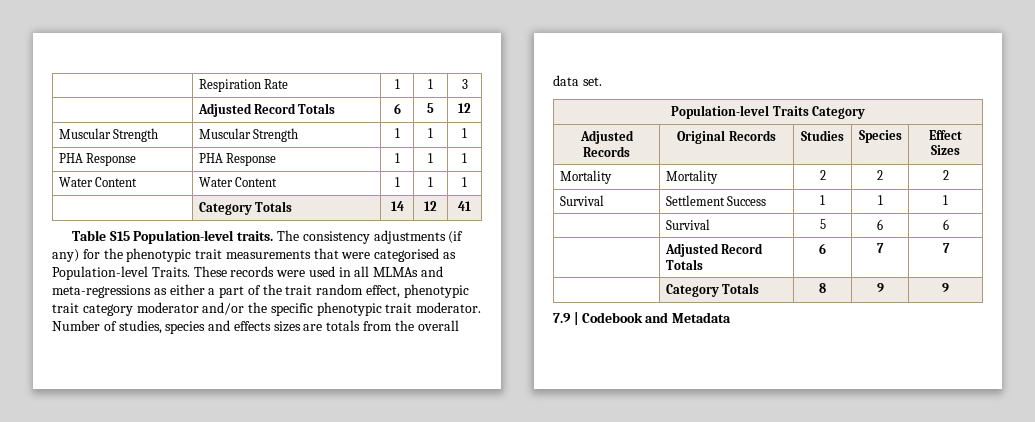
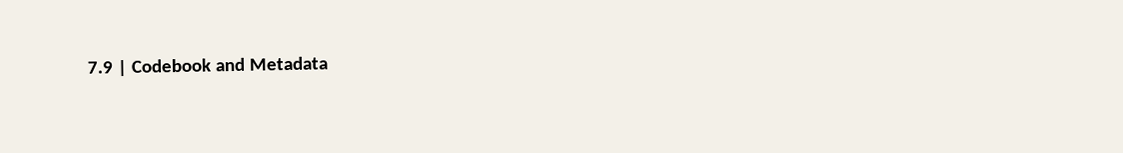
[198,79,289,92] [394,79,400,89] [428,79,433,89] [461,79,468,89] [197,103,336,117] [393,103,401,114] [427,103,434,113] [458,103,471,113] [58,128,159,142] [198,128,299,142] [394,128,400,138] [428,128,433,138] [462,128,467,138] [58,153,137,166] [198,153,277,166] [394,153,400,163] [428,153,433,163] [462,153,467,163] [58,177,138,187] [198,177,278,187] [394,177,400,187] [428,177,433,187] [462,177,467,187] [198,201,293,215] [390,201,404,211] [424,201,437,211] [458,201,471,211] [71,230,464,244] [52,248,457,262] [52,266,444,280] [52,284,469,298] [52,302,482,316] [52,320,459,334] [553,75,602,86] [671,105,865,119] [579,130,634,144] [583,146,630,157] [677,130,776,144] [801,130,844,141] [858,130,902,143] [929,130,962,140] [931,145,960,155] [559,170,612,184] [665,170,718,184] [819,170,826,180] [877,170,883,180] [942,170,949,180] [559,195,604,206] [665,195,767,206] [820,195,825,205] [877,195,883,205] [943,195,948,205] [665,219,710,230] [819,219,826,229] [877,219,883,230] [942,219,949,230] [664,243,764,257] [665,259,703,270] [819,243,826,254] [877,243,884,253] [942,243,950,253] [665,283,760,297] [819,283,826,293] [876,283,884,293] [942,283,949,293] | Respiration Rate | 1 | 1 | 3 // | Adjusted Record Totals | 6 | 5 | 12 // Muscular Strength | Muscular Strength | 1 | 1 | 1 // PHA Response | PHA Response | 1 | 1 | 1 // Water Content | Water Content | 1 | 1 | 1 // | Category Totals | 14 | 12 | 41 // Table S15 Population-level traits. The consistency adjustments (if any) for the phenotypic trait measurements that were categorised as Population-level Traits. These records were used in all MLMAs and meta-regressions as either a part of the trait random effect, phenotypic trait category moderator and/or the specific phenotypic trait moderator. Number of studies, species and effects sizes are totals from the overall data set. // Population-level Traits Category // Adjusted Records | Original Records | Studies | Species | Effect Sizes // Mortality | Mortality | 2 | 2 | 2 // Survival | Settlement Success | 1 | 1 | 1 // | Survival | 5 | 6 | 6 // | Adjusted Record Totals | 6 | 7 | 7 // | Category Totals | 8 | 9 | 9 // -> (87, 67) none

